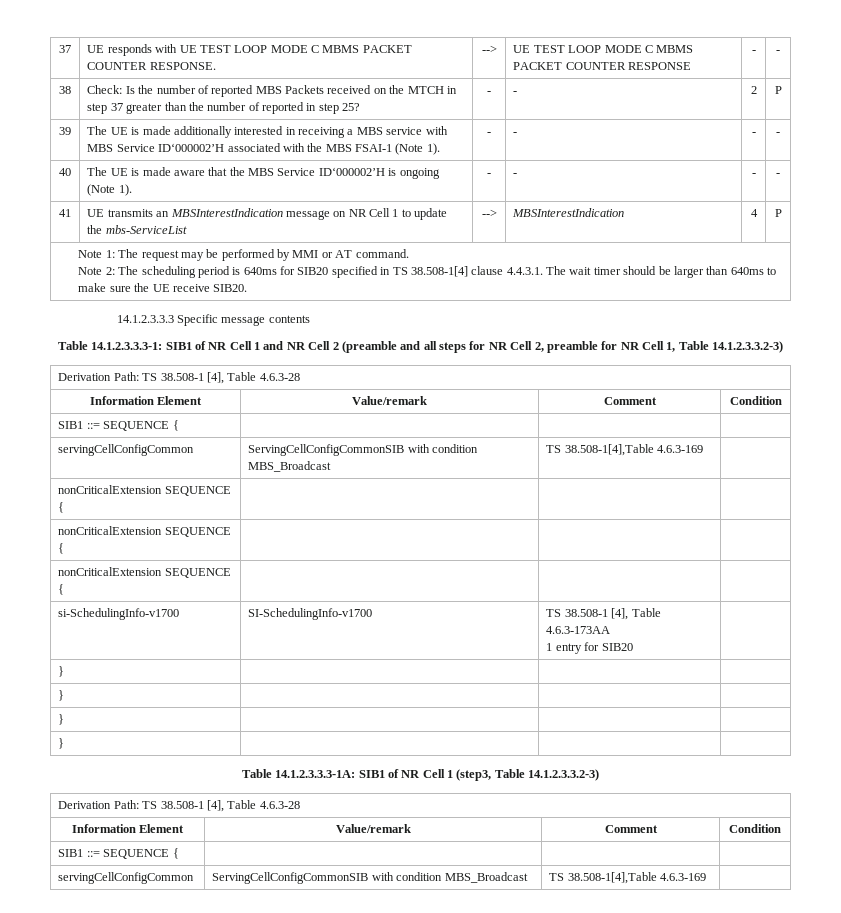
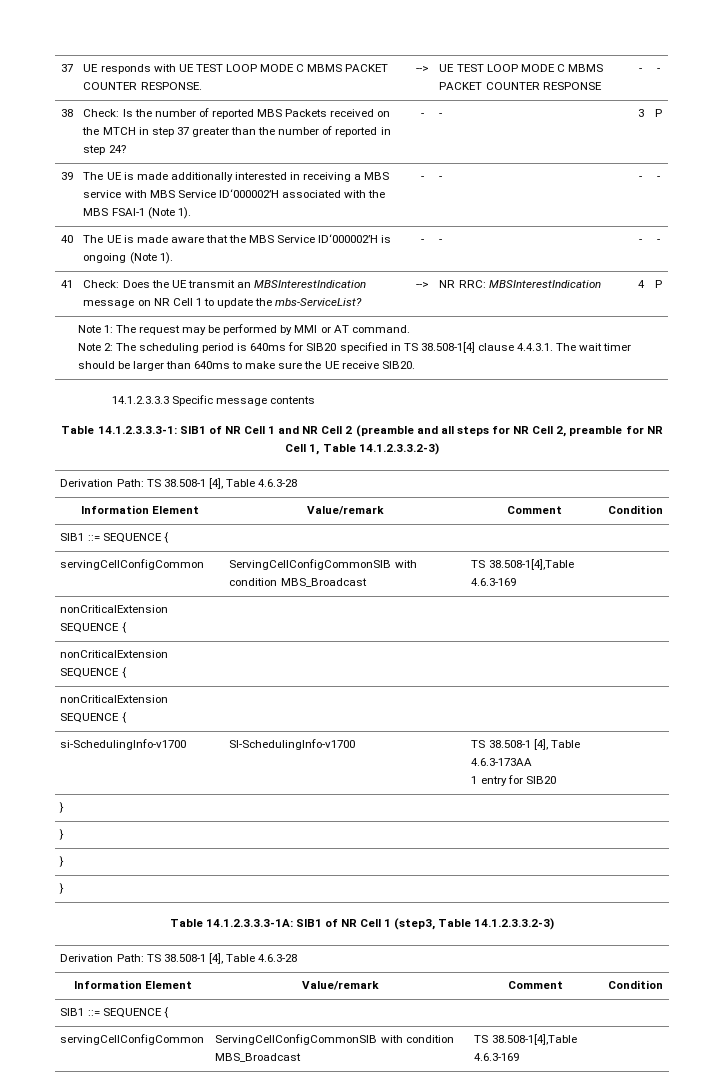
[342,103,361,111] [487,91,491,94] [513,91,518,94] [750,86,757,94] 25? | - | - | 2 -> [108,145,126,153] [420,113,424,117] [439,113,443,117] [637,109,644,117] 24? | - | - | 3
[87,209,153,217] UE transmits -> [83,280,235,288] Check: Does the UE transmit
[105,225,187,234] [481,209,497,217] mbs-ServiceList | --> | -> [275,298,363,306] [415,282,429,288] [439,280,486,288] mbs-ServiceList? | --> | NR RRC:

